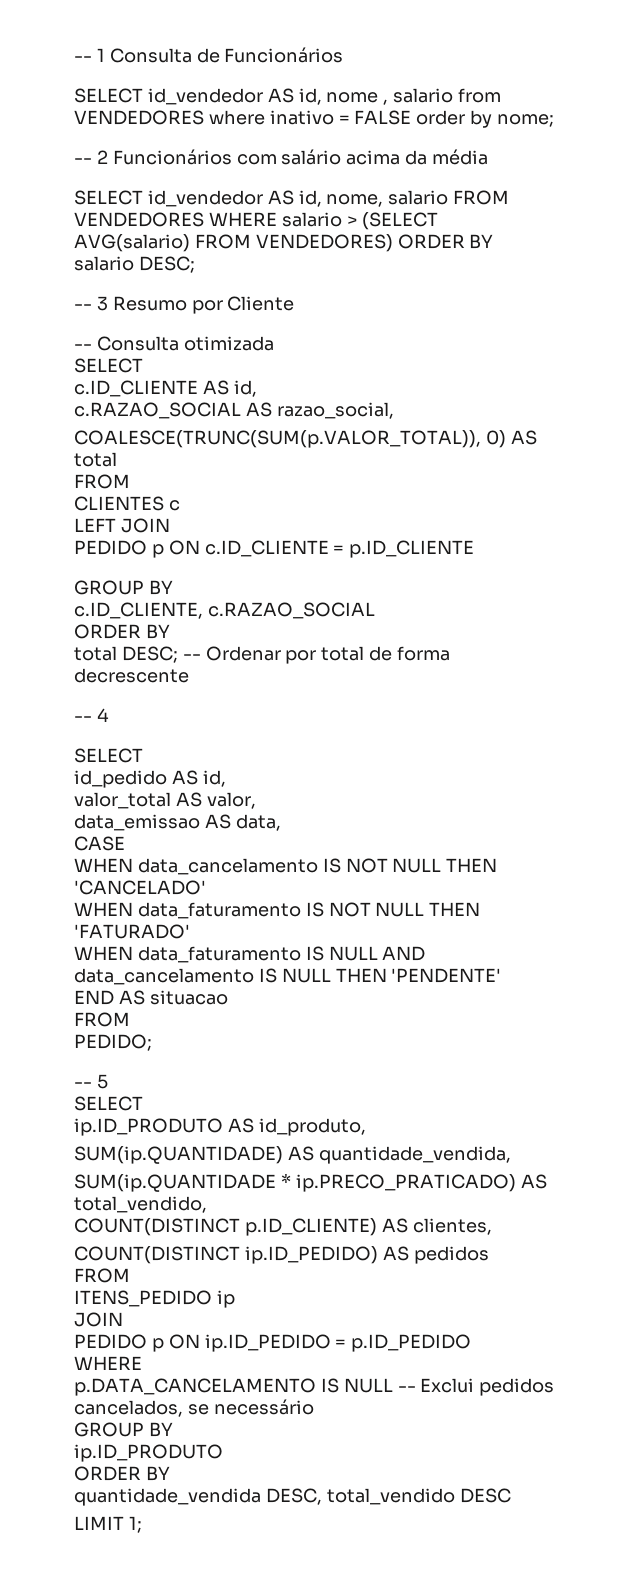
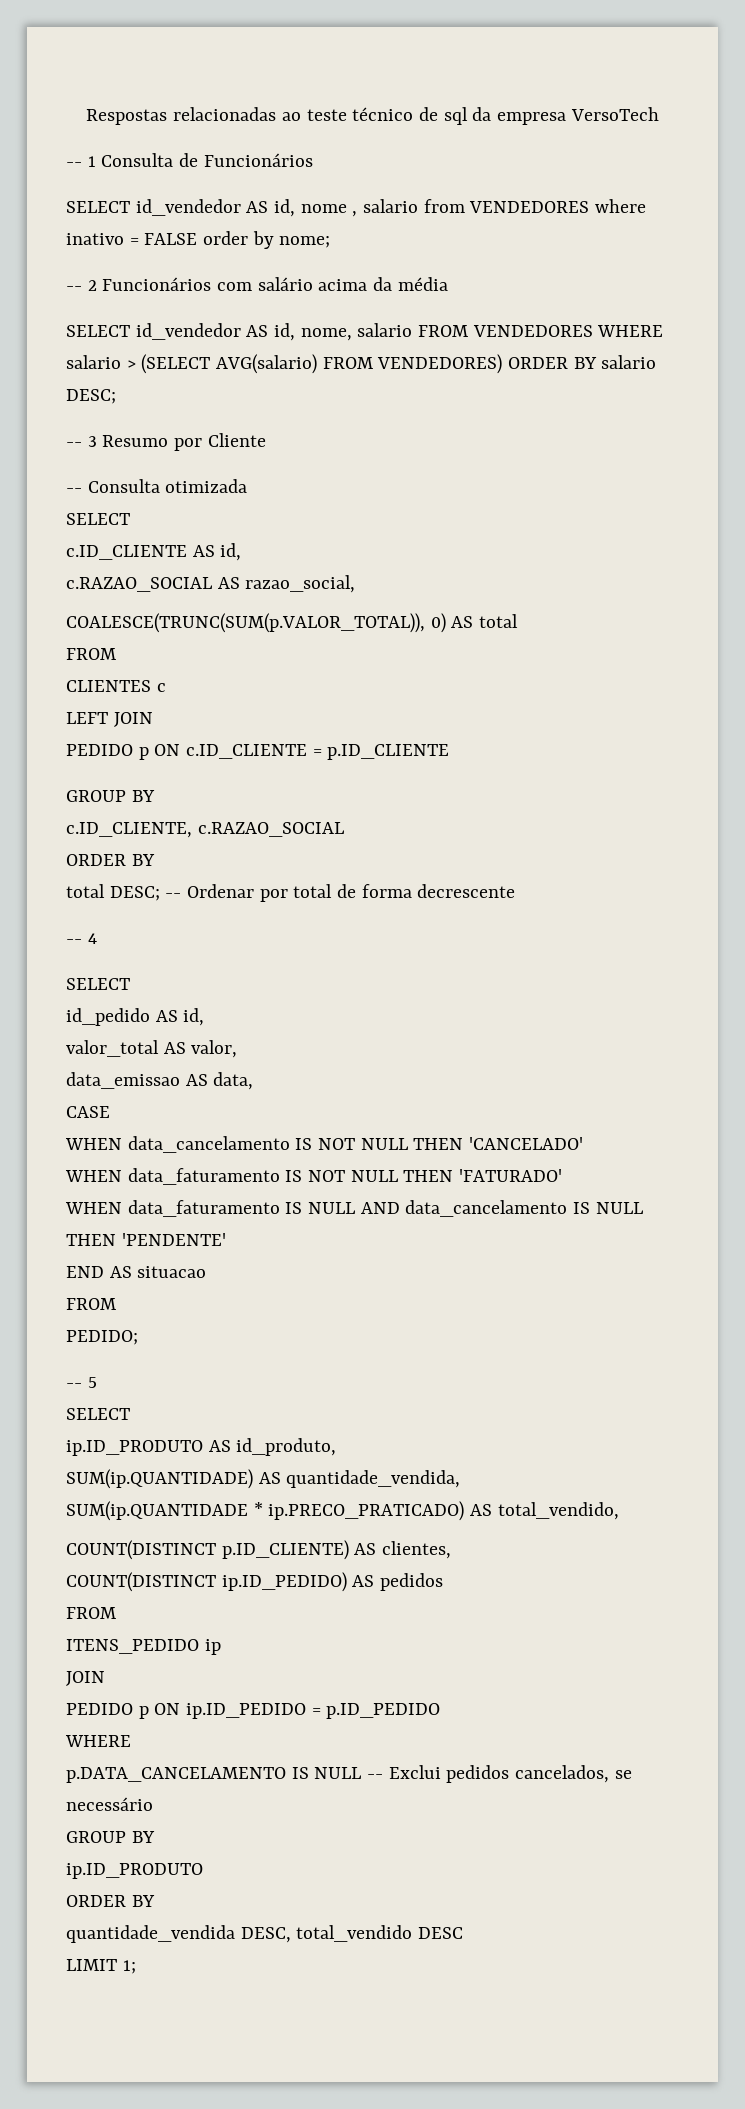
(74, 59) none -> [86,107,659,125] Respostas relacionadas ao teste técnico de sql da empresa VersoTech //

